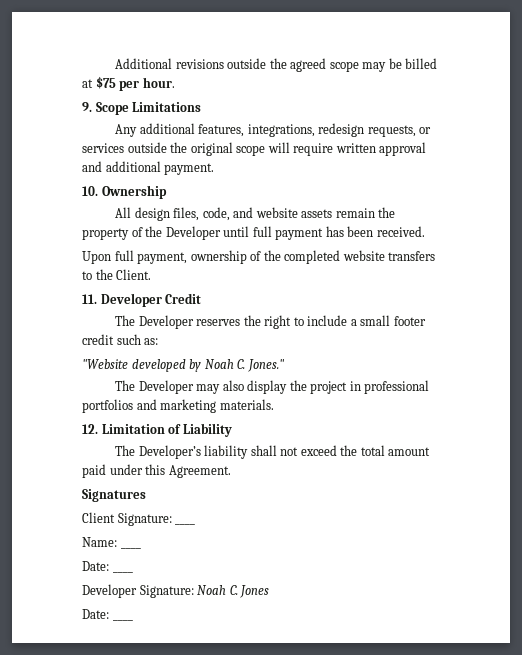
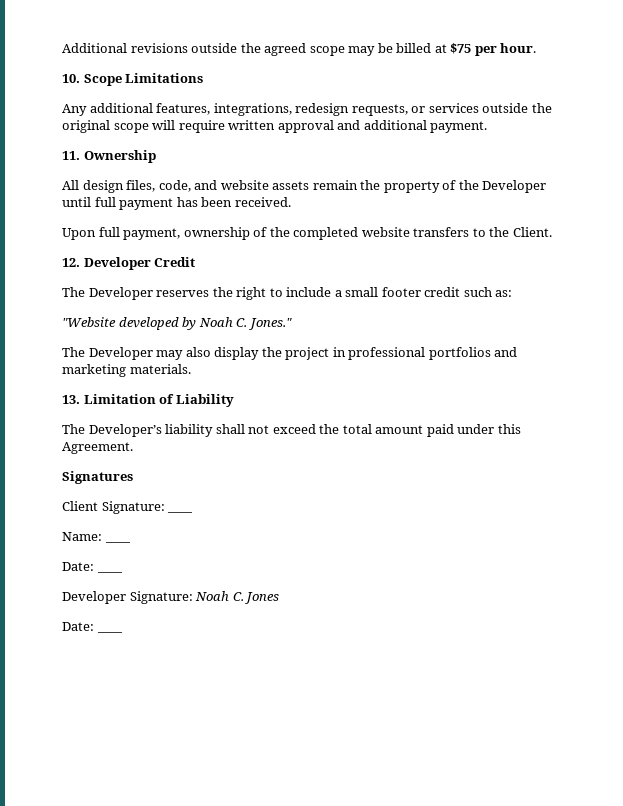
[82,102,92,112] 9. -> [62,74,80,83] 10.
[82,186,98,196] 10. -> [62,151,80,160] 11.
[82,294,97,304] 11. -> [62,258,80,267] 12.
[82,424,98,434] 12. -> [62,395,80,404] 13.

